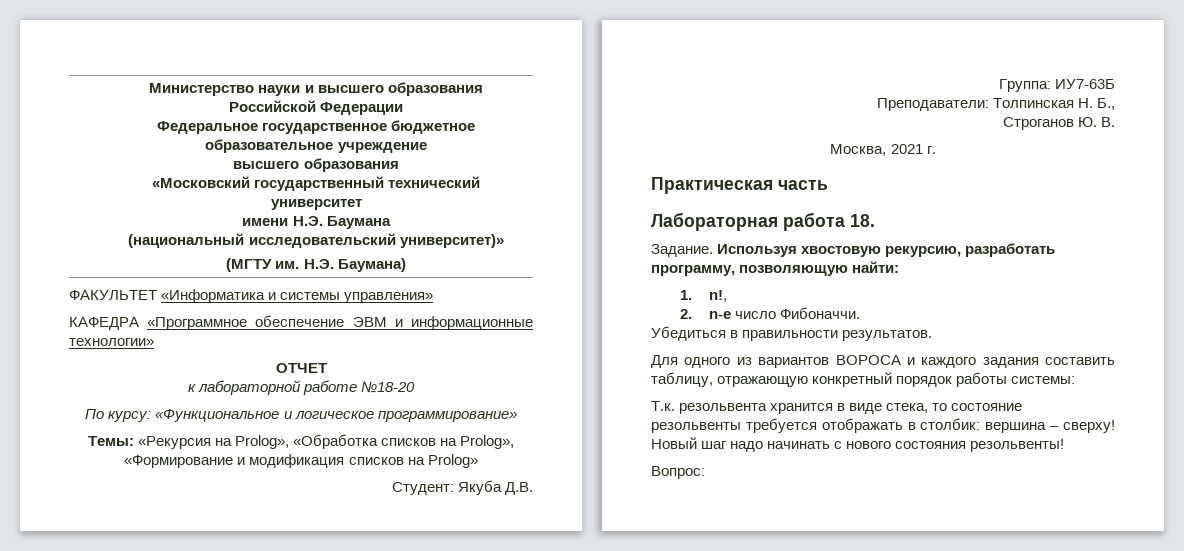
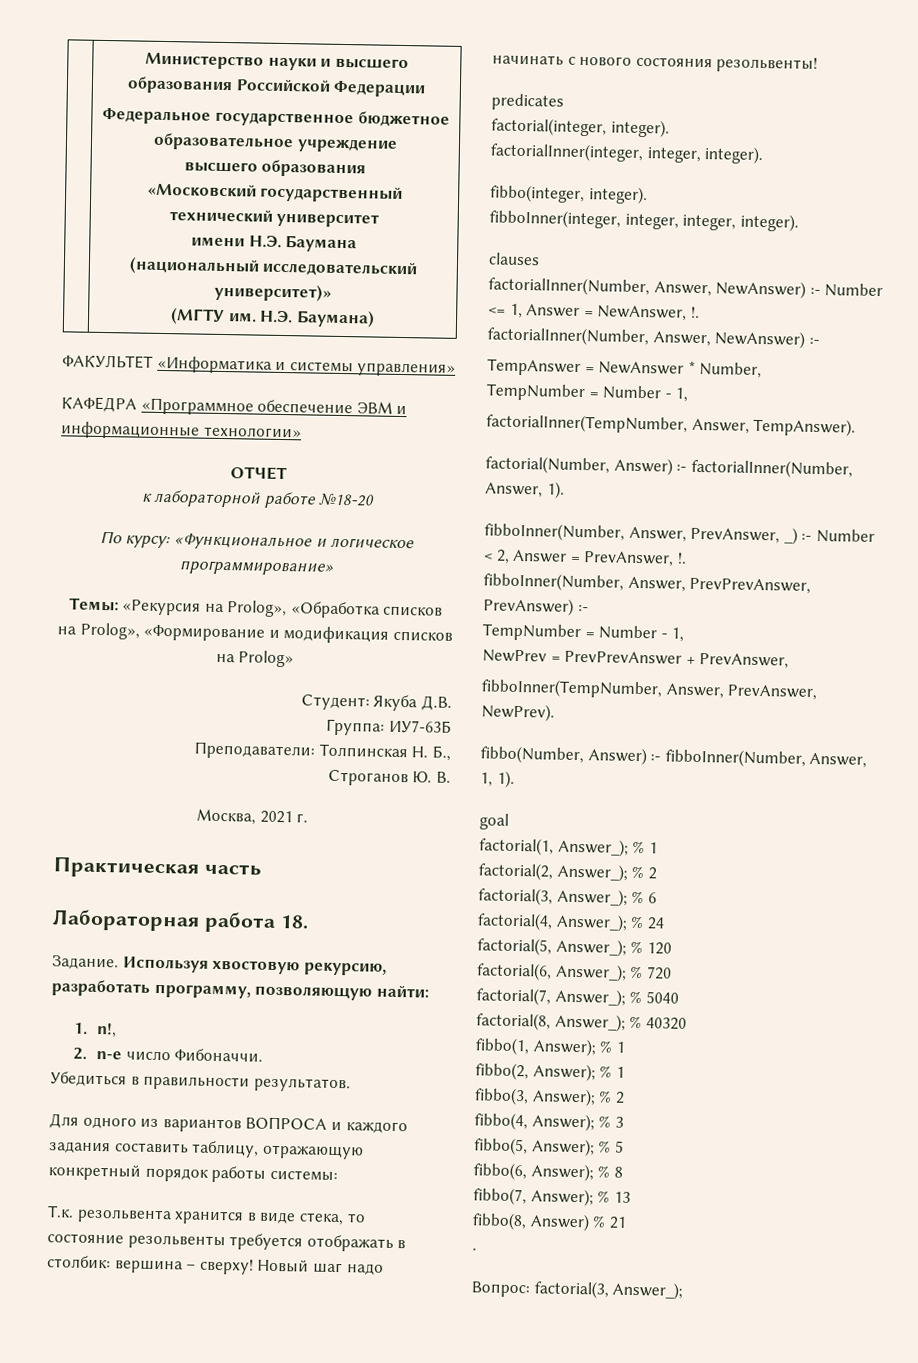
[835,355,901,365] ВОРОСА -> [245,1116,328,1130] ВОПРОСА
(1065, 445) none -> [491,93,564,111] [491,117,670,138] [490,142,764,165] [490,184,648,205] [489,209,799,232] [488,252,540,266] [488,276,884,299] [488,303,700,321] [487,326,820,349] [487,358,763,379] [486,383,689,402] [486,413,857,437] [485,455,853,479] [485,481,565,499] [484,522,875,545] [484,549,687,567] [483,572,812,594] [483,597,589,616] [482,623,685,642] [482,649,790,669] [481,678,818,701] [481,703,555,722] [480,745,868,768] [480,770,515,788] [479,813,509,830] [479,837,658,857] [478,862,657,882] [478,887,657,907] [477,912,665,932] [477,937,672,957] [477,962,672,982] [476,987,679,1007] [476,1012,687,1032] [475,1037,625,1057] [475,1062,625,1082] [474,1087,625,1107] [474,1112,624,1132] [474,1137,624,1157] [473,1162,623,1182] [473,1187,631,1207] [472,1212,627,1232] [472,1248,477,1251] // predicates // factorial(integer, integer). // factorialInner(integer, integer, integer). // fibbo(integer, integer). // fibboInner(integer, integer, integer, integer). // clauses // factorialInner(Number, Answer, NewAnswer) :- Number <= 1, Answer = NewAnswer, !. // factorialInner(Number, Answer, NewAnswer) :- // TempAnswer = NewAnswer * Number, // TempNumber = Number - 1, // factorialInner(TempNumber, Answer, TempAnswer). // factorial(Number, Answer) :- factorialInner(Number, Answer, 1). // fibboInner(Number, Answer, PrevAnswer, _) :- Number < 2, Answer = PrevAnswer, !. // fibboInner(Number, Answer, PrevPrevAnswer, PrevAnswer) :- // TempNumber = Number - 1, // NewPrev = PrevPrevAnswer + PrevAnswer, // fibboInner(TempNumber, Answer, PrevAnswer, NewPrev). // fibbo(Number, Answer) :- fibboInner(Number, Answer, 1, 1). // goal // factorial(1, Answer_); % 1 // factorial(2, Answer_); % 2 // factorial(3, Answer_); % 6 // factorial(4, Answer_); % 24 // factorial(5, Answer_); % 120 // factorial(6, Answer_); % 720 // factorial(7, Answer_); % 5040 // factorial(8, Answer_); % 40320 // fibbo(1, Answer); % 1 // fibbo(2, Answer); % 1 // fibbo(3, Answer); % 2 // fibbo(4, Answer); % 3 // fibbo(5, Answer); % 5 // fibbo(6, Answer); % 8 // fibbo(7, Answer); % 13 // fibbo(8, Answer) % 21 // .
(705, 472) none -> [533,1280,684,1300] factorial(3, Answer_);

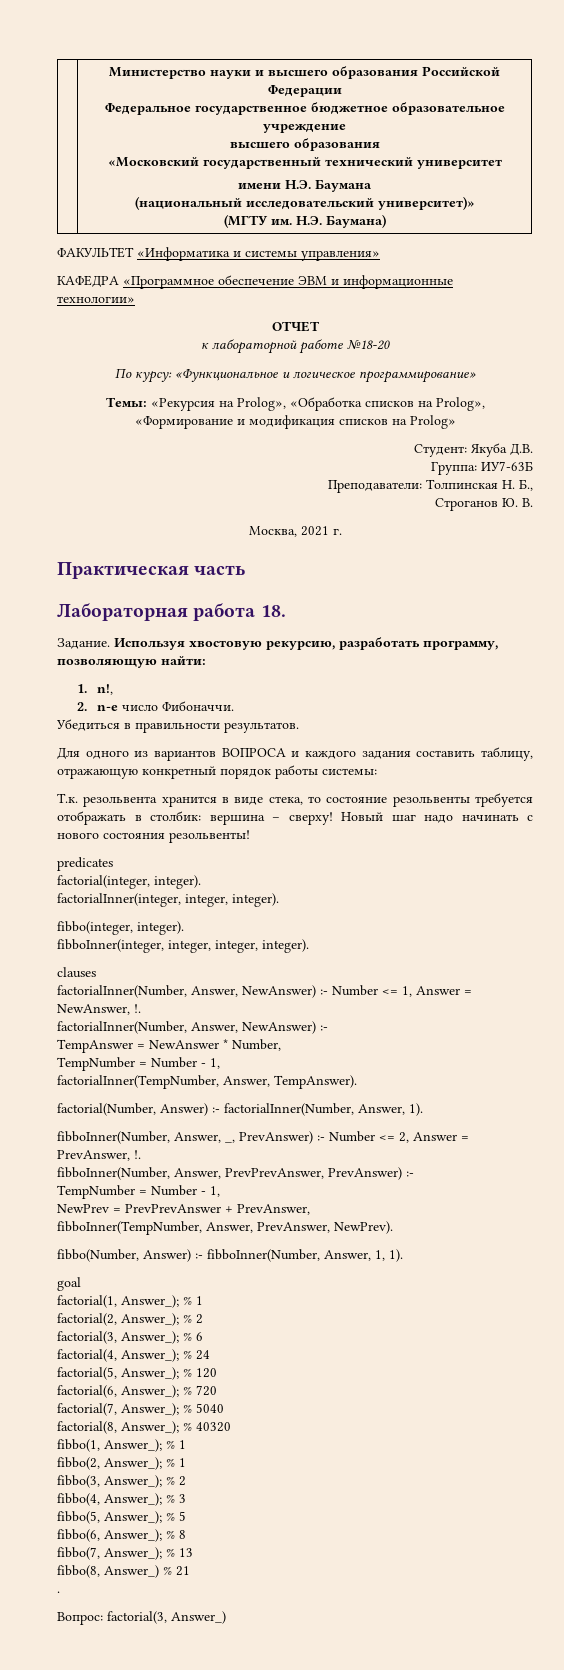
[690,527,875,545] [484,553,493,561] PrevAnswer, _) :- Number < -> [225,1131,395,1144] _, PrevAnswer) :- Number <=
[532,1038,597,1057] Answer); -> [104,1439,162,1452] Answer_);
[532,1063,596,1082] Answer); -> [104,1457,162,1470] Answer_);
[531,1088,596,1107] Answer); -> [104,1475,162,1488] Answer_);
[531,1113,595,1132] Answer); -> [104,1493,162,1506] Answer_);
[531,1138,595,1157] Answer); -> [104,1511,162,1524] Answer_);
[530,1163,594,1182] Answer); -> [104,1529,162,1542] Answer_);
[530,1188,594,1207] Answer); -> [104,1547,162,1560] Answer_);
[529,1213,590,1232] Answer) -> [104,1565,159,1578] Answer_)
[612,1281,684,1300] Answer_); -> [171,1611,226,1624] Answer_)

